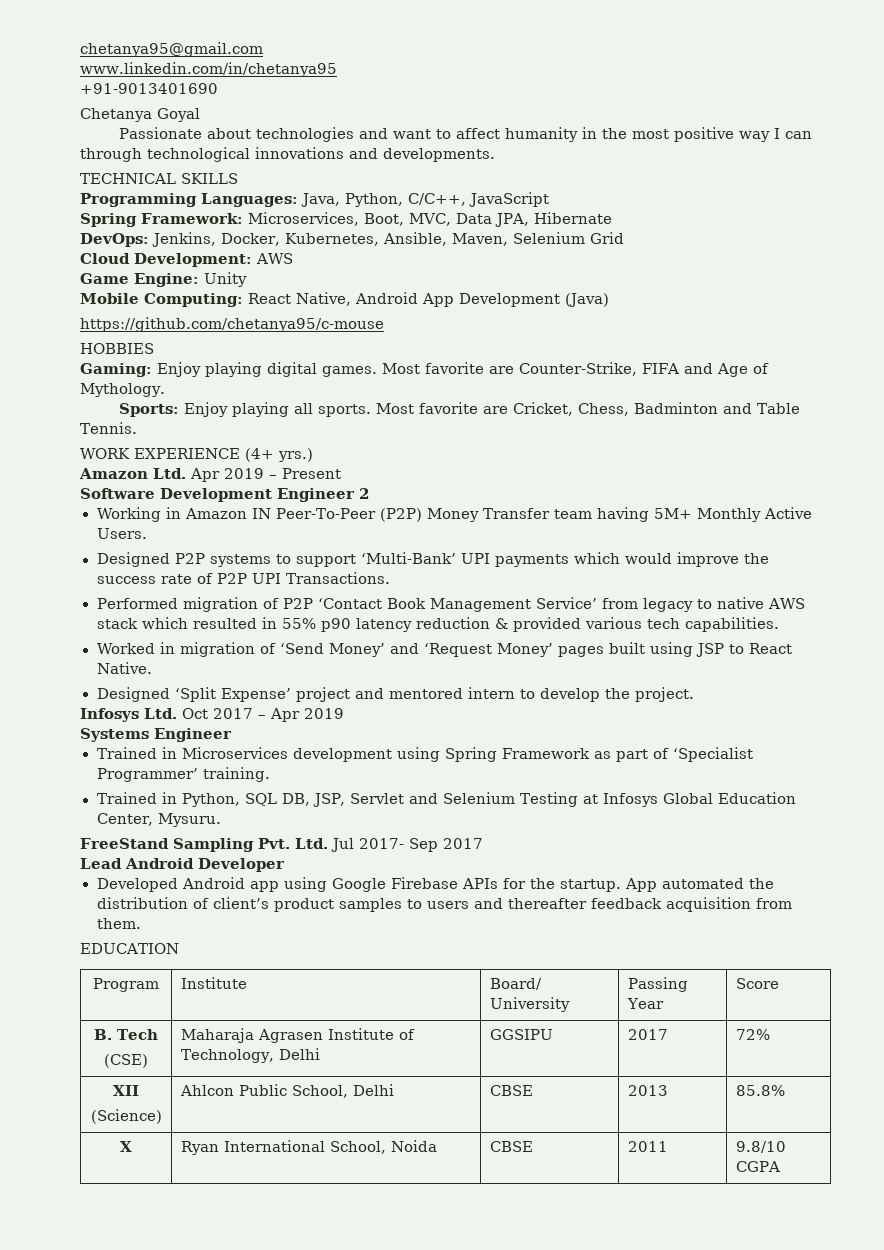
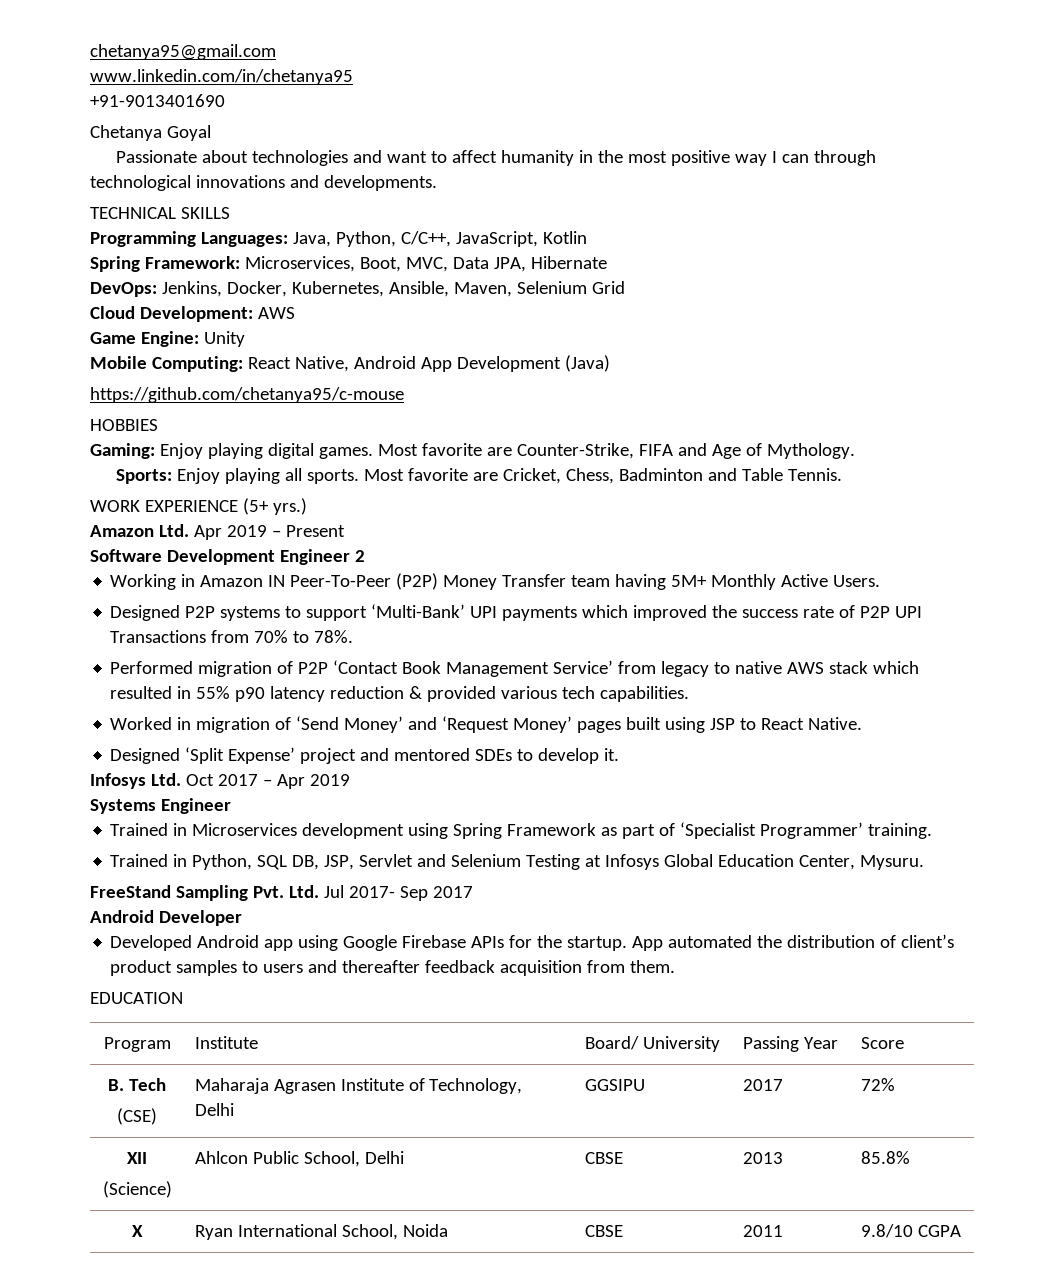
[469,192,549,207] JavaScript -> [455,231,587,247] JavaScript, Kotlin
[245,448,274,462] (4+ -> [242,498,269,515] (5+
[624,552,739,567] would improve -> [633,605,708,621] improved
[285,572,390,584] Transactions. -> [110,630,354,643] Transactions from 70% to 78%.
[467,687,515,699] intern -> [475,749,513,761] SDEs
[604,687,694,702] the project. -> [604,748,620,761] it.
[80,858,122,869] Lead -> (473, 892) none

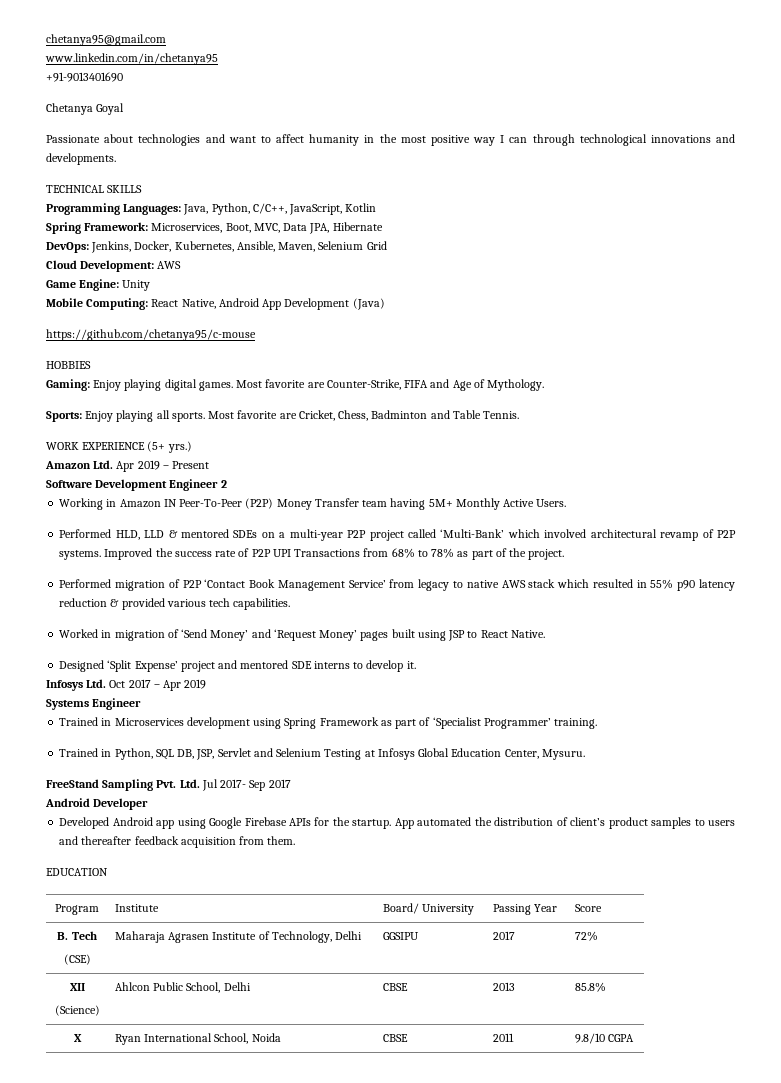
[110,604,708,621] Designed P2P systems to support ‘Multi-Bank’ UPI payments which improved -> [59,529,736,541] [59,548,153,560] Performed HLD, LLD & mentored SDEs on a multi-year P2P project called ‘Multi-Bank’ which involved architectural revamp of P2P systems. Improved
[254,630,354,643] 70% to 78%. -> [391,548,565,560] 68% to 78% as part of the project.
[475,749,513,761] SDEs -> [291,661,350,669] SDE interns

